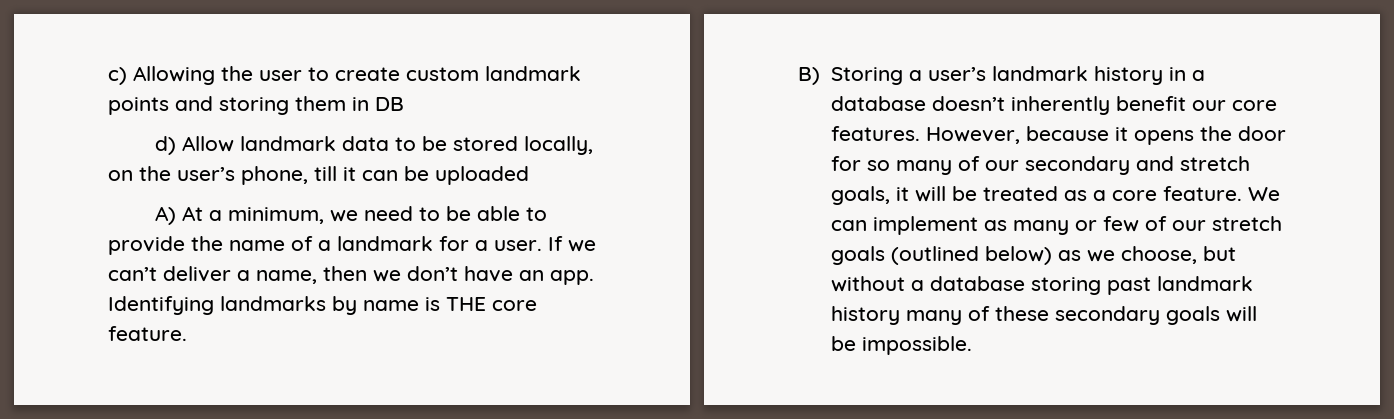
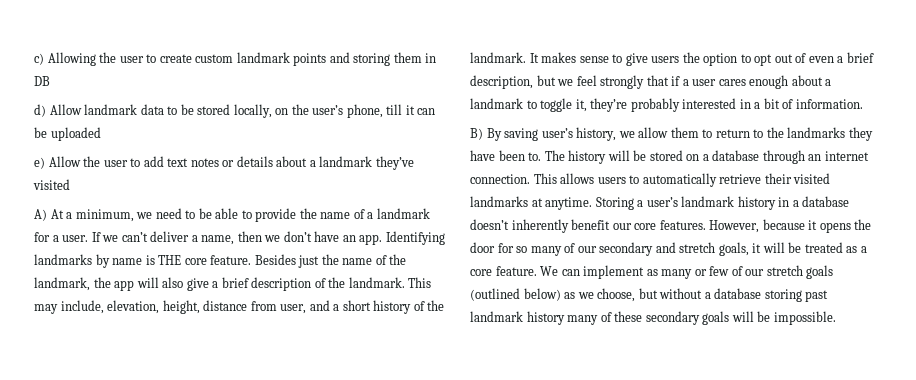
(529, 175) none -> [34,156,414,170] [33,179,70,190] // e) Allow the user to add text notes or details about a landmark they’ve visited
[798,67,820,85] // B) -> [254,254,407,268] [34,277,432,291] [34,300,445,314] [470,52,874,66] [470,75,832,89] [470,98,863,112] [470,127,873,141] [470,150,869,164] [470,173,831,187] [470,196,593,210] Besides just the name of the landmark, the app will also give a brief description of the landmark. This may include, elevation, height, distance from user, and a short history of the landmark. It makes sense to give users the option to opt out of even a brief description, but we feel strongly that if a user cares enough about a landmark to toggle it, they’re probably interested in a bit of information. // B) By saving user’s history, we allow them to return to the landmarks they have been to. The history will be stored on a database through an internet connection. This allows users to automatically retrieve their visited landmarks at anytime.

